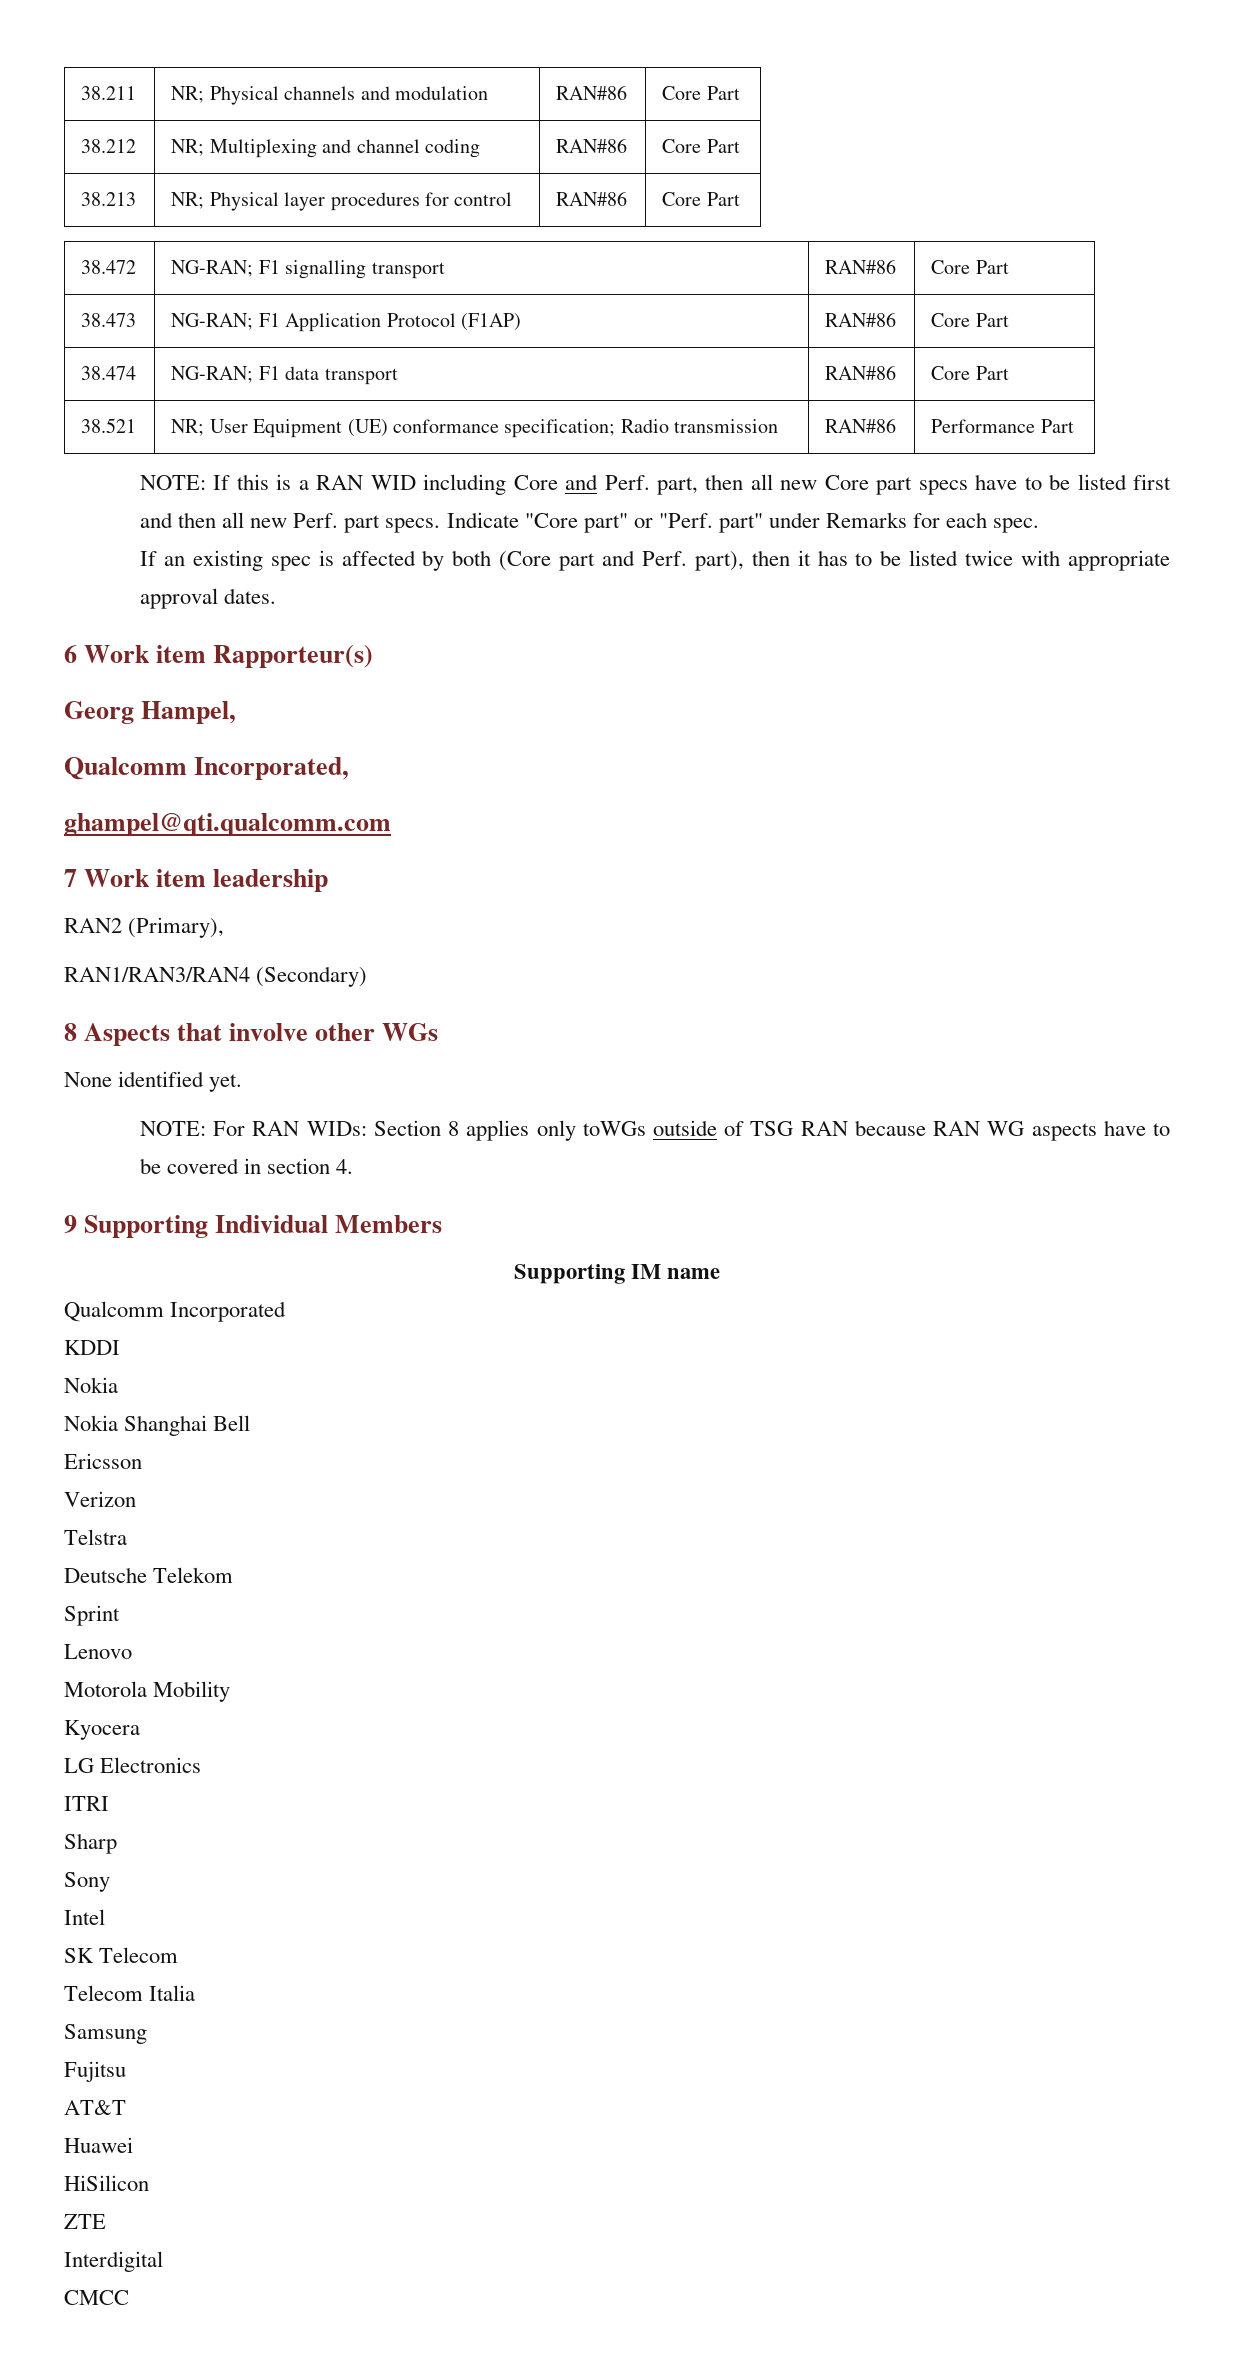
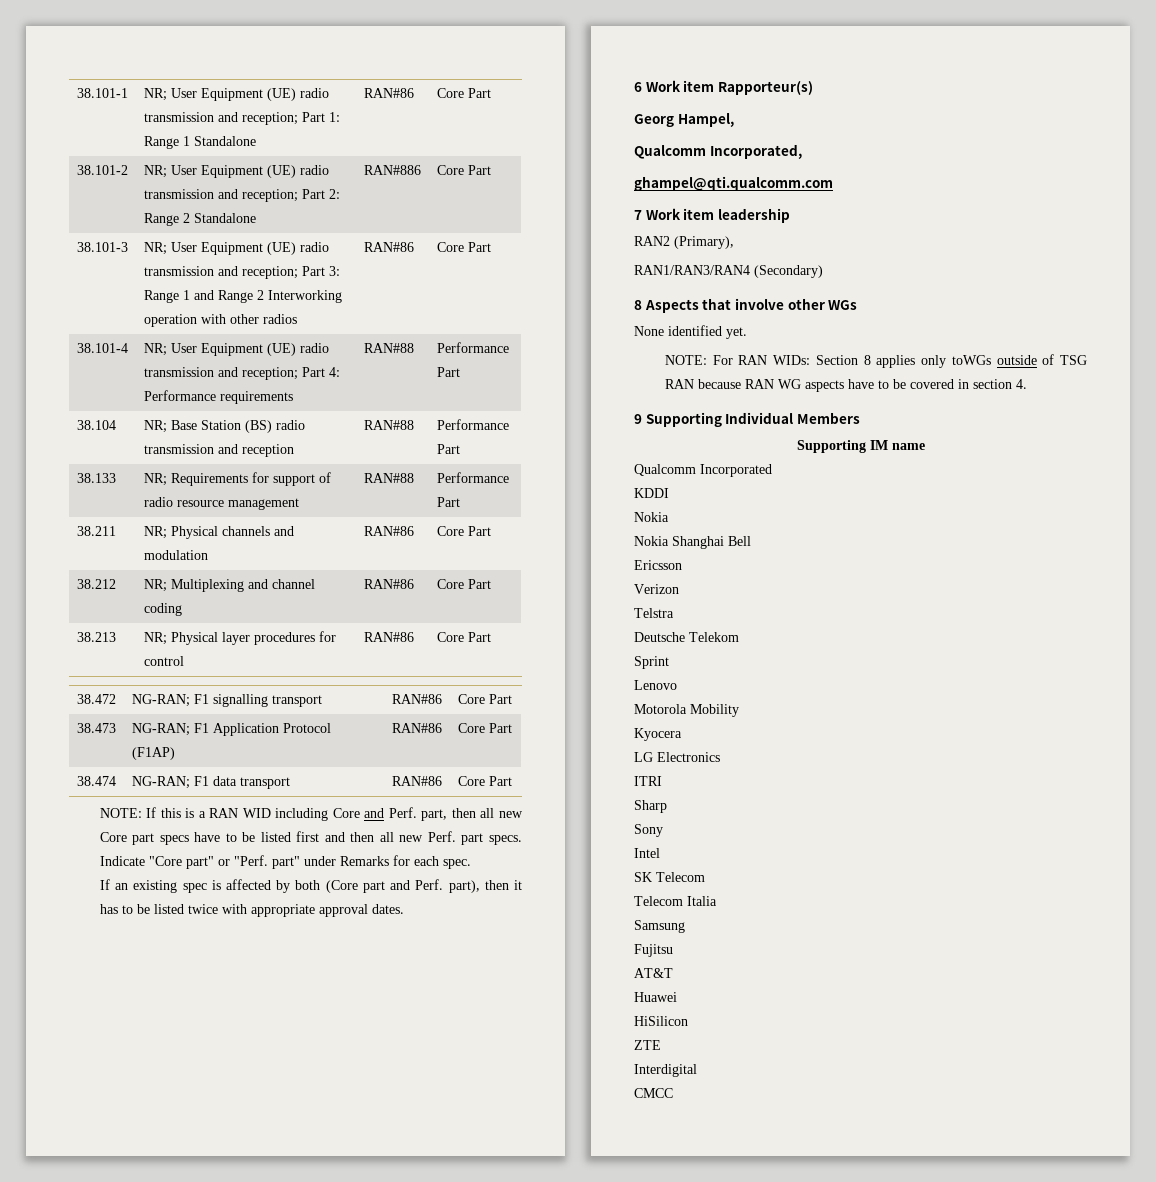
(81, 93) none -> [76,88,128,98] [143,88,329,101] [143,112,340,125] [143,136,256,149] [363,88,414,98] [436,88,491,98] [76,165,128,175] [143,165,329,178] [143,189,340,202] [143,213,256,226] [363,165,421,175] [436,165,491,175] [76,242,128,252] [143,242,329,255] [143,266,340,279] [143,290,342,303] [143,314,297,327] [363,242,414,252] [436,242,491,252] [76,343,128,353] [143,343,329,356] [143,367,340,380] [143,390,293,404] [363,343,414,353] [436,342,509,353] [436,367,460,377] [76,420,116,430] [143,420,305,433] [143,444,294,457] [363,420,414,430] [436,419,509,430] [436,444,460,454] [76,473,116,483] [143,472,331,486] [143,497,299,510] [363,473,414,483] [436,472,509,483] [436,497,460,507] 38.101-1 | NR; User Equipment (UE) radio transmission and reception; Part 1: Range 1 Standalone | RAN#86 | Core Part // 38.101-2 | NR; User Equipment (UE) radio transmission and reception; Part 2: Range 2 Standalone | RAN#886 | Core Part // 38.101-3 | NR; User Equipment (UE) radio transmission and reception; Part 3: Range 1 and Range 2 Interworking operation with other radios | RAN#86 | Core Part // 38.101-4 | NR; User Equipment (UE) radio transmission and reception; Part 4: Performance requirements | RAN#88 | Performance Part // 38.104 | NR; Base Station (BS) radio transmission and reception | RAN#88 | Performance Part // 38.133 | NR; Requirements for support of radio resource management | RAN#88 | Performance Part //
[81,418,137,433] [171,419,779,438] [825,418,897,433] [931,419,1074,433] // 38.521 | NR; User Equipment (UE) conformance specification; Radio transmission | RAN#86 | Performance Part -> (512, 781) none

